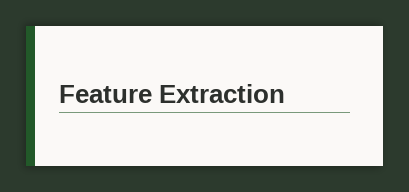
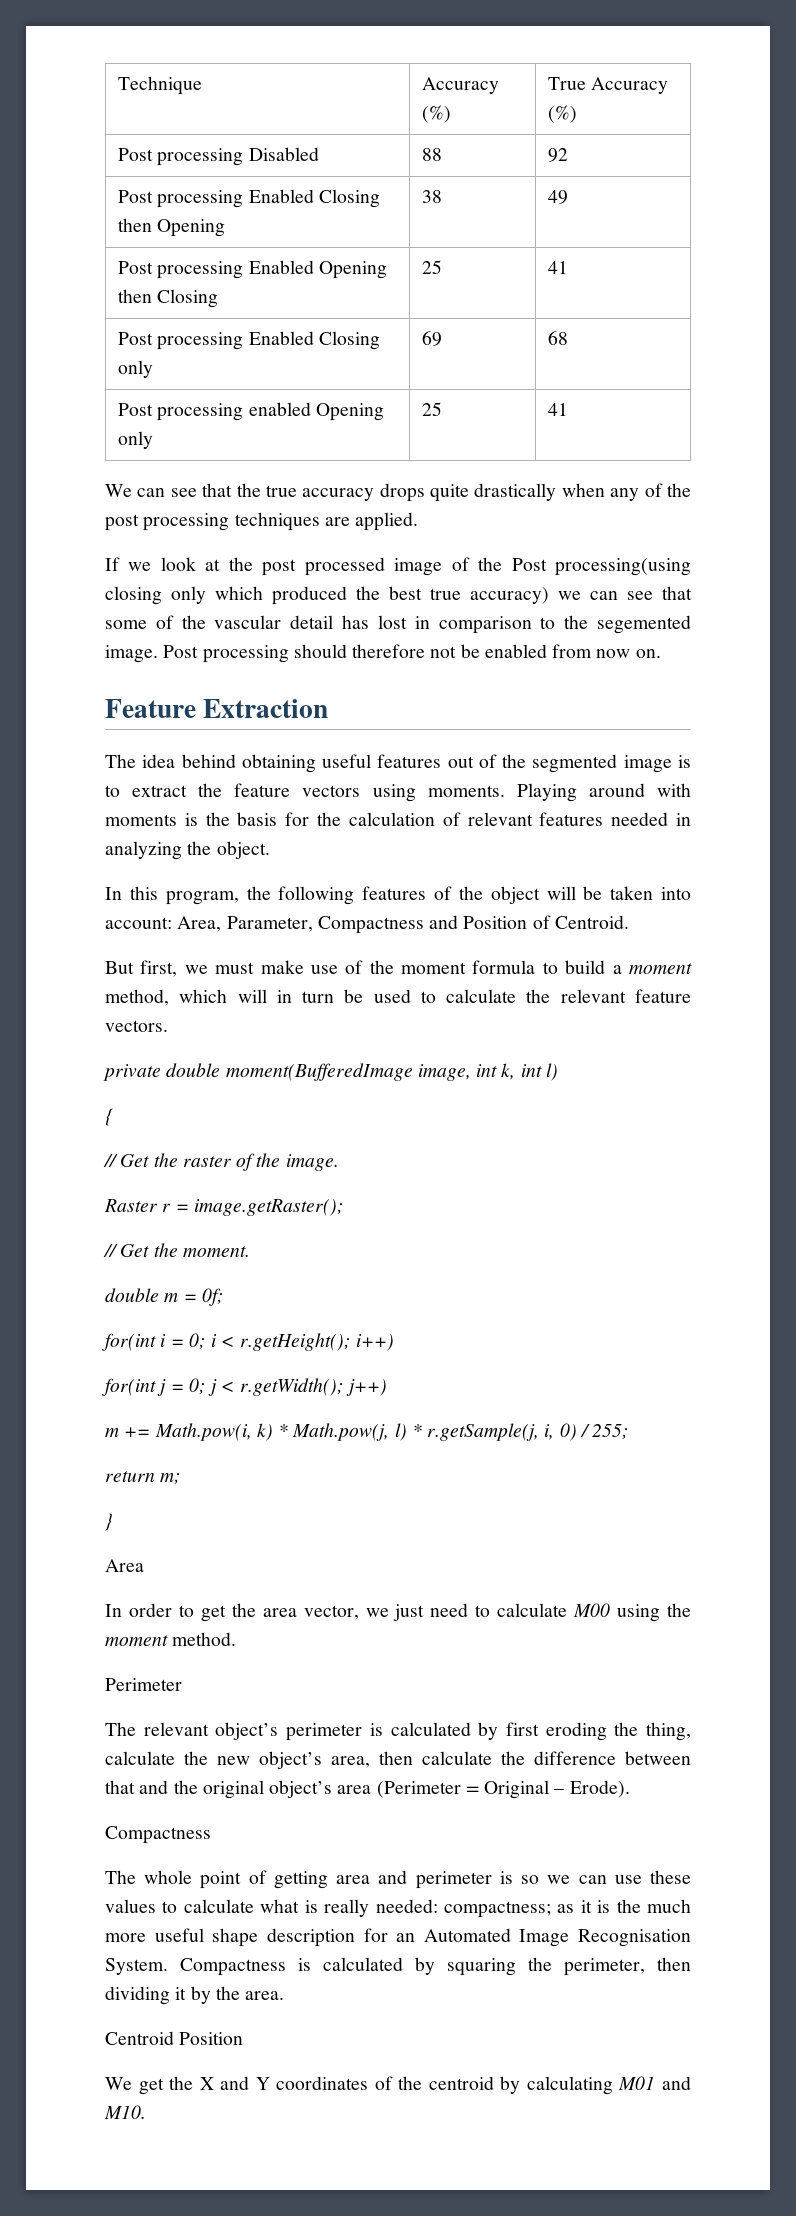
[59,84,286,103] Feature Extraction -> [117,76,202,95] [421,77,499,94] [421,105,451,123] [547,77,669,94] [547,105,577,123] [117,147,319,166] [421,148,442,161] [547,148,568,162] [117,189,380,208] [117,218,226,237] [421,190,442,203] [547,190,568,204] [117,260,387,279] [117,289,219,308] [421,260,442,274] [547,261,568,274] [117,331,380,350] [117,360,153,378] [421,331,442,346] [547,331,568,345] [117,402,384,421] [117,431,153,449] [421,402,442,416] [547,403,568,416] [105,483,691,502] [105,512,419,531] [105,557,691,576] [105,586,692,605] [105,615,691,634] [105,644,661,663] [105,699,329,718] [105,754,691,773] [105,783,691,802] [105,812,691,826] [105,841,270,860] [105,886,691,905] [105,915,629,934] [105,960,692,977] [105,989,691,1006] [105,1020,168,1032] [103,1063,558,1081] [105,1108,113,1126] [103,1153,339,1171] [104,1199,344,1216] [103,1243,250,1257] [105,1288,224,1306] [102,1333,394,1351] [102,1378,387,1396] [105,1423,630,1441] [105,1471,182,1485] [104,1513,113,1531] [105,1559,144,1572] [105,1603,692,1622] [105,1632,237,1646] [105,1678,182,1691] [105,1722,691,1741] [105,1751,691,1769] [105,1780,630,1799] [105,1826,211,1844] [105,1870,691,1889] [105,1899,691,1918] [105,1928,691,1947] [105,1957,691,1976] [105,1986,285,2005] [105,2031,244,2045] [105,2076,691,2095] [104,2105,146,2119] Technique | Accuracy (%) | True Accuracy (%) // Post processing Disabled | 88 | 92 // Post processing Enabled Closing then Opening | 38 | 49 // Post processing Enabled Opening then Closing | 25 | 41 // Post processing Enabled Closing only | 69 | 68 // Post processing enabled Opening only | 25 | 41 // We can see that the true accuracy drops quite drastically when any of the post processing techniques are applied. // If we look at the post processed image of the Post processing(using closing only which produced the best true accuracy) we can see that some of the vascular detail has lost in comparison to the segemented image. Post processing should therefore not be enabled from now on. // Feature Extraction // The idea behind obtaining useful features out of the segmented image is to extract the feature vectors using moments. Playing around with moments is the basis for the calculation of relevant features needed in analyzing the object. // In this program, the following features of the object will be taken into account: Area, Parameter, Compactness and Position of Centroid. // But first, we must make use of the moment formula to build a moment method, which will in turn be used to calculate the relevant feature vectors. // private double moment(BufferedImage image, int k, int l) // { // // Get the raster of the image. // Raster r = image.getRaster(); // // Get the moment. // double m = 0f; // for(int i = 0; i < r.getHeight(); i++) // for(int j = 0; j < r.getWidth(); j++) // m += Math.pow(i, k) * Math.pow(j, l) * r.getSample(j, i, 0) / 255; // return m; // } // Area // In order to get the area vector, we just need to calculate M00 using the moment method. // Perimeter // The relevant object’s perimeter is calculated by first eroding the thing, calculate the new object’s area, then calculate the difference between that and the original object’s area (Perimeter = Original – Erode). // Compactness // The whole point of getting area and perimeter is so we can use these values to calculate what is really needed: compactness; as it is the much more useful shape description for an Automated Image Recognisation System. Compactness is calculated by squaring the perimeter, then dividing it by the area. // Centroid Position // We get the X and Y coordinates of the centroid by calculating M01 and M10.

